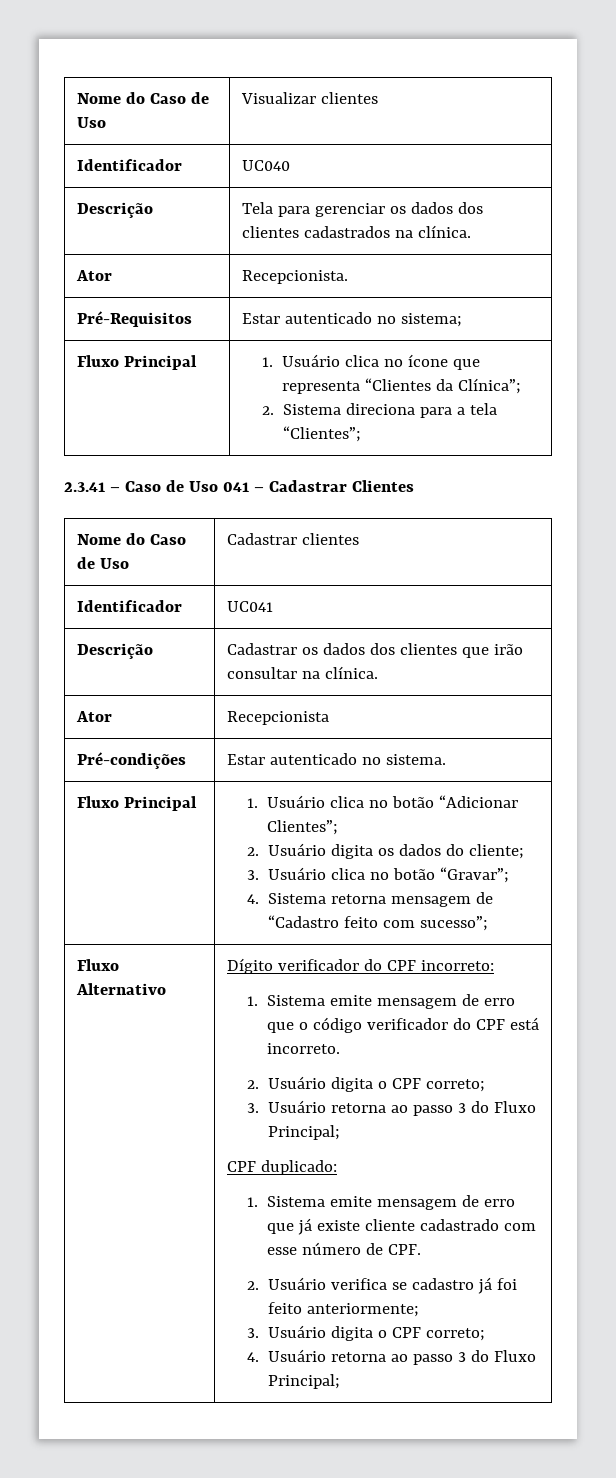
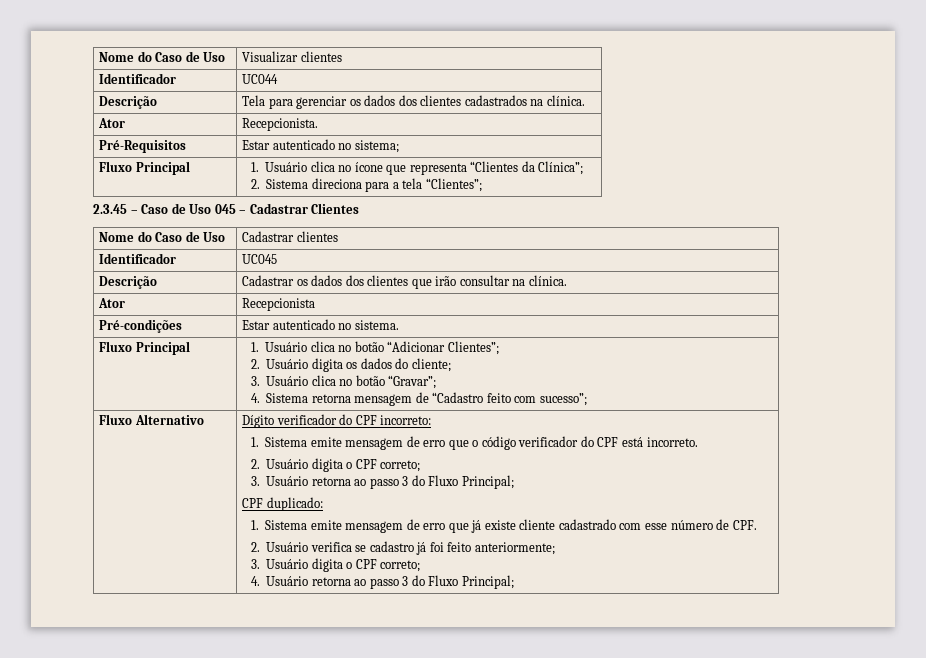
[242,160,291,171] UC040 -> [242,74,279,84] UC044
[64,482,105,492] 2.3.41 -> [93,204,127,214] 2.3.45
[222,482,249,492] 041 -> [214,204,236,214] 045
[227,601,274,612] UC041 -> [242,254,278,264] UC045

